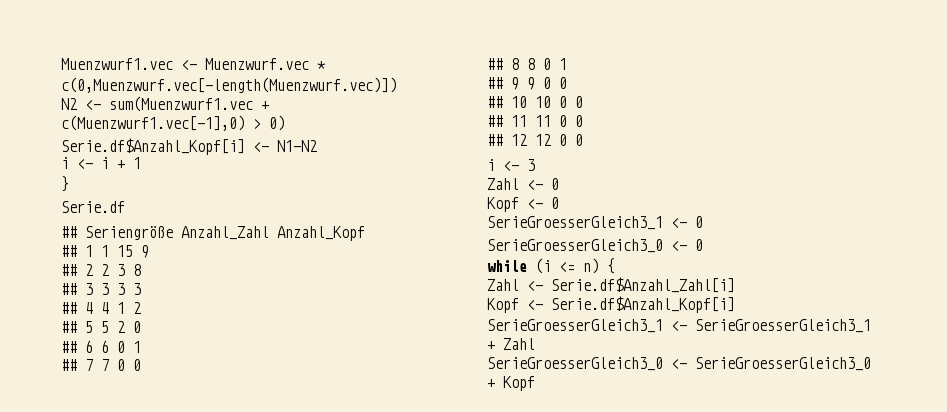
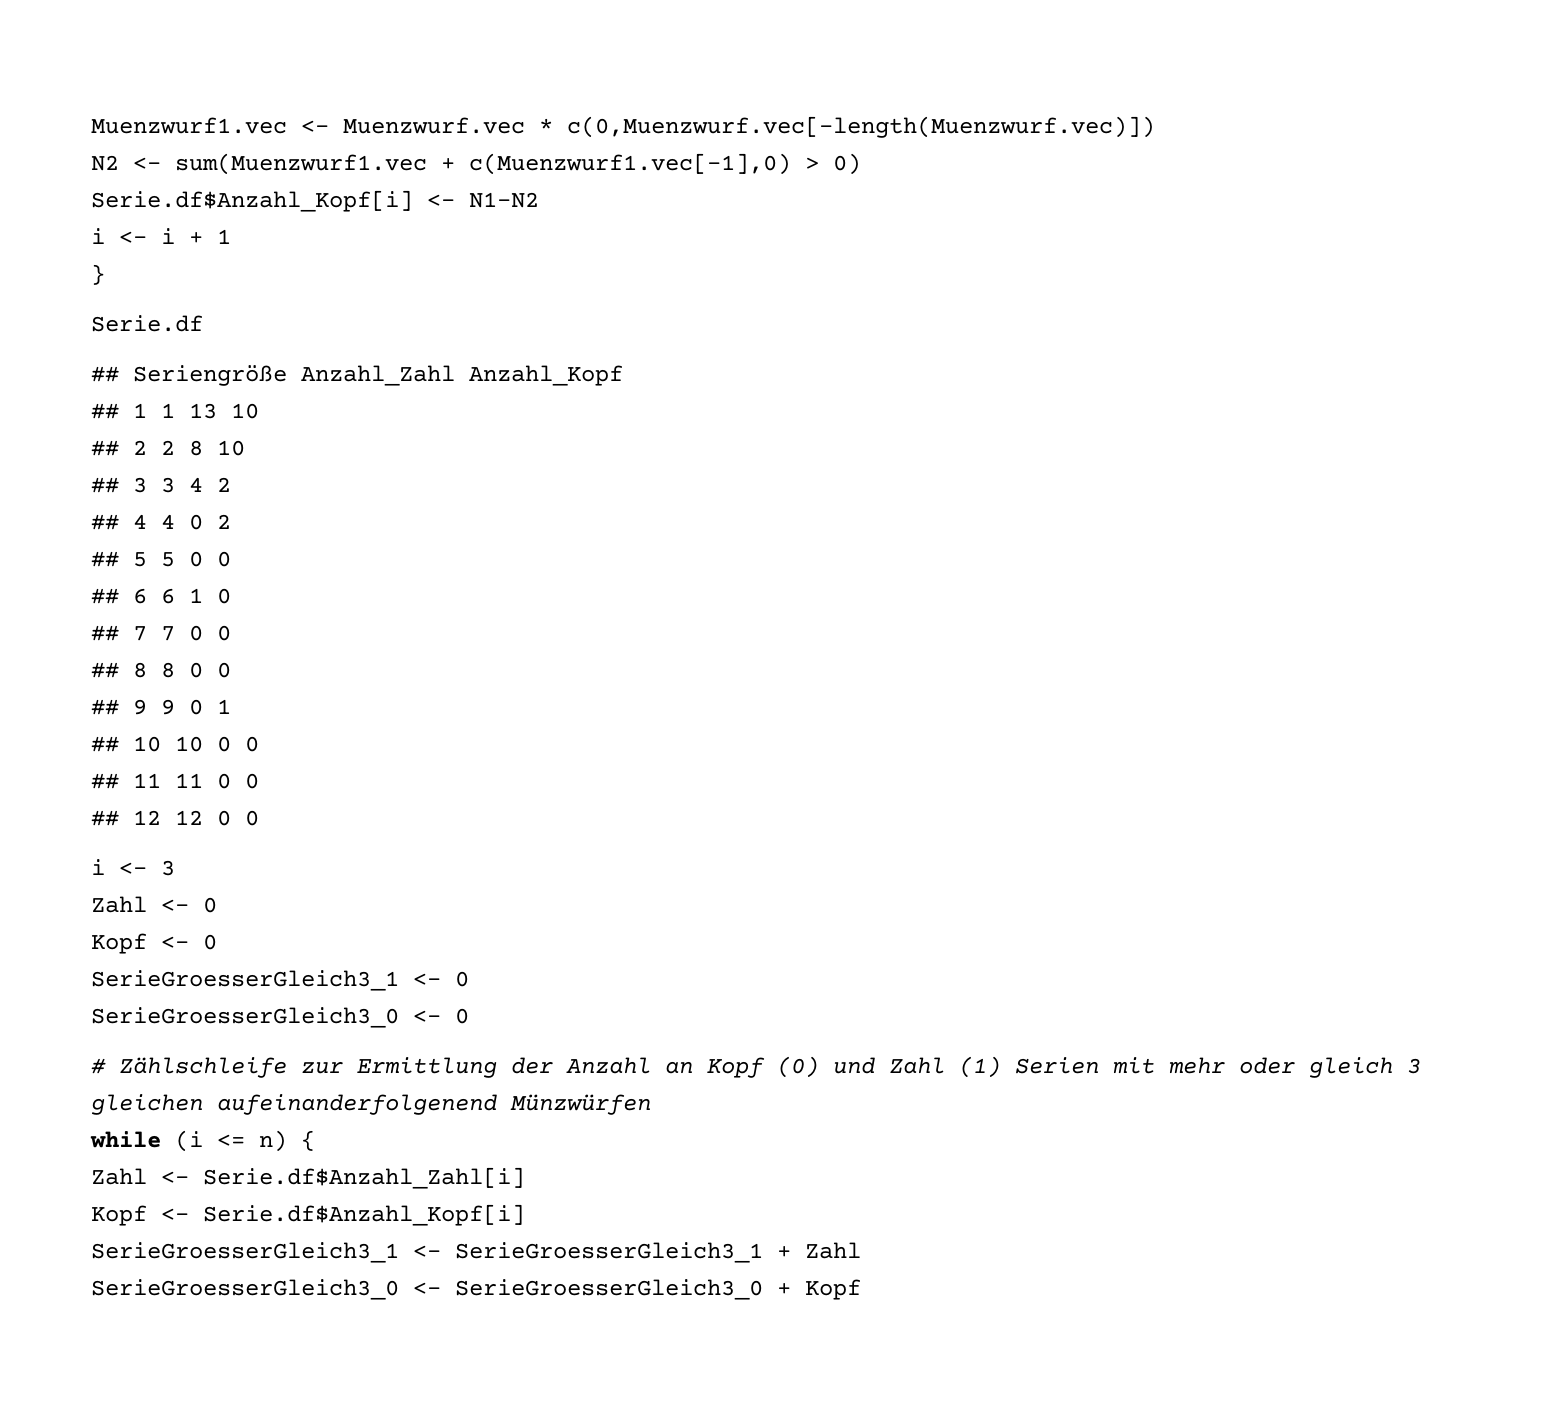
[117,245,149,258] 15 9 -> [189,403,259,419] 13 10
[117,264,141,276] 3 8 -> [189,440,245,456] 8 10
[117,283,141,295] 3 3 -> [189,477,231,492] 4 2
[117,302,125,314] 1 -> [189,514,203,530] 0
[117,321,125,333] 2 -> [189,551,203,567] 0
[117,341,141,353] 0 1 -> [189,588,231,604] 1 0
[559,58,567,70] 1 -> [217,662,231,678] 0
[559,77,567,89] 0 -> [217,699,231,714] 1
(703, 245) none -> [91,1056,1421,1078] [91,1094,651,1115] // # Zählschleife zur Ermittlung der Anzahl an Kopf (0) und Zahl (1) Serien mit mehr oder gleich 3 gleichen aufeinanderfolgenend Münzwürfen

